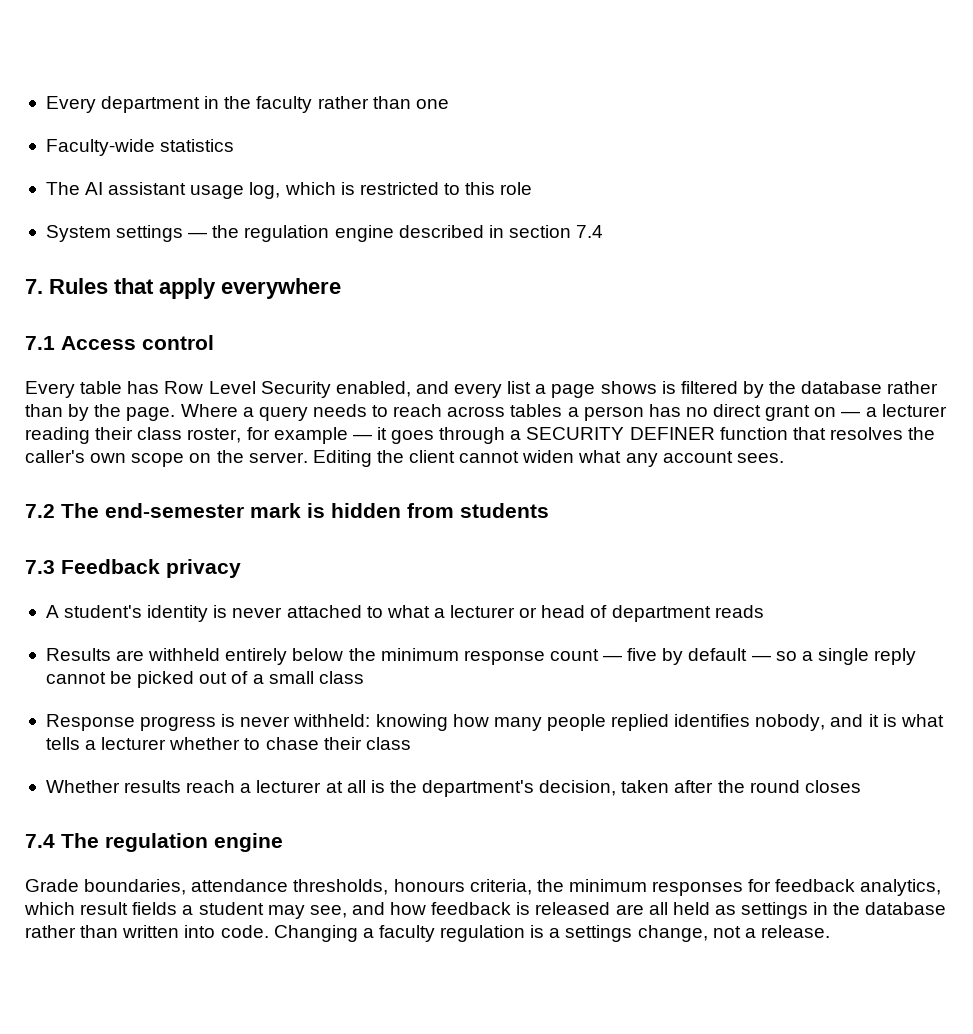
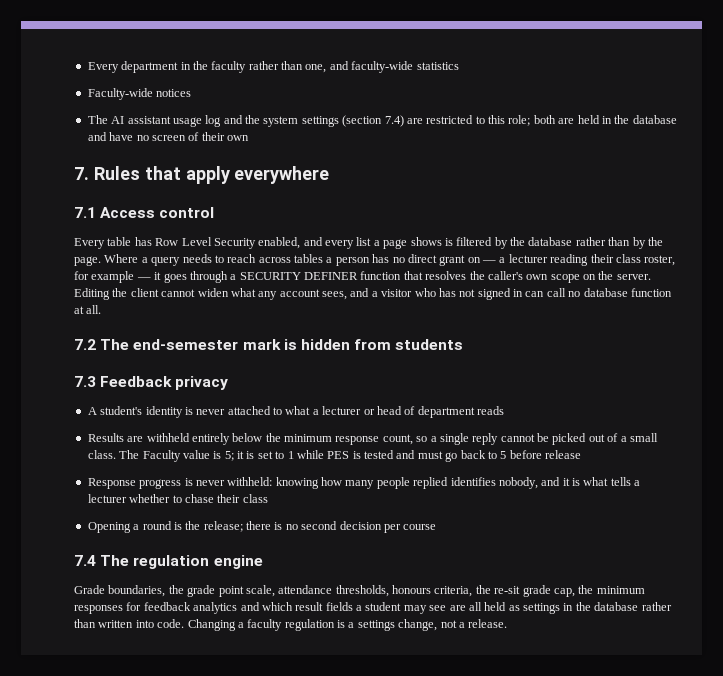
[415,99,449,109] one -> [305,61,459,73] one, and faculty-wide statistics
[160,139,235,152] statistics -> [156,89,192,97] notices
[249,182,533,199] [45,225,604,242] log, which is restricted to this role // System settings — the regulation engine described in section 7.4 -> [205,115,677,127] [87,132,249,141] log and the system settings (section 7.4) are restricted to this role; both are held in the database and have no screen of their own
[736,453,784,463] sees. -> [322,288,672,300] [74,305,102,314] sees, and a visitor who has not signed in can call no database function at all.
[549,648,771,665] count — five by default — -> [382,434,413,445] count,
[318,671,364,684] class -> [87,450,581,462] class. The Faculty value is 5; it is set to 1 while PES is tested and must go back to 5 before release
[45,780,861,797] Whether results reach a lecturer at all is the department's decision, taken after the round closes -> [87,521,437,533] Opening a round is the release; there is no second decision per course
(187, 887) none -> [168,585,275,597] the grade point scale,
(564, 885) none -> [494,585,594,597] re-sit grade cap, the
[860,879,942,896] analytics, -> [193,602,260,614] analytics and
[309,902,611,918] see, and how feedback is released -> [429,605,447,611] see

